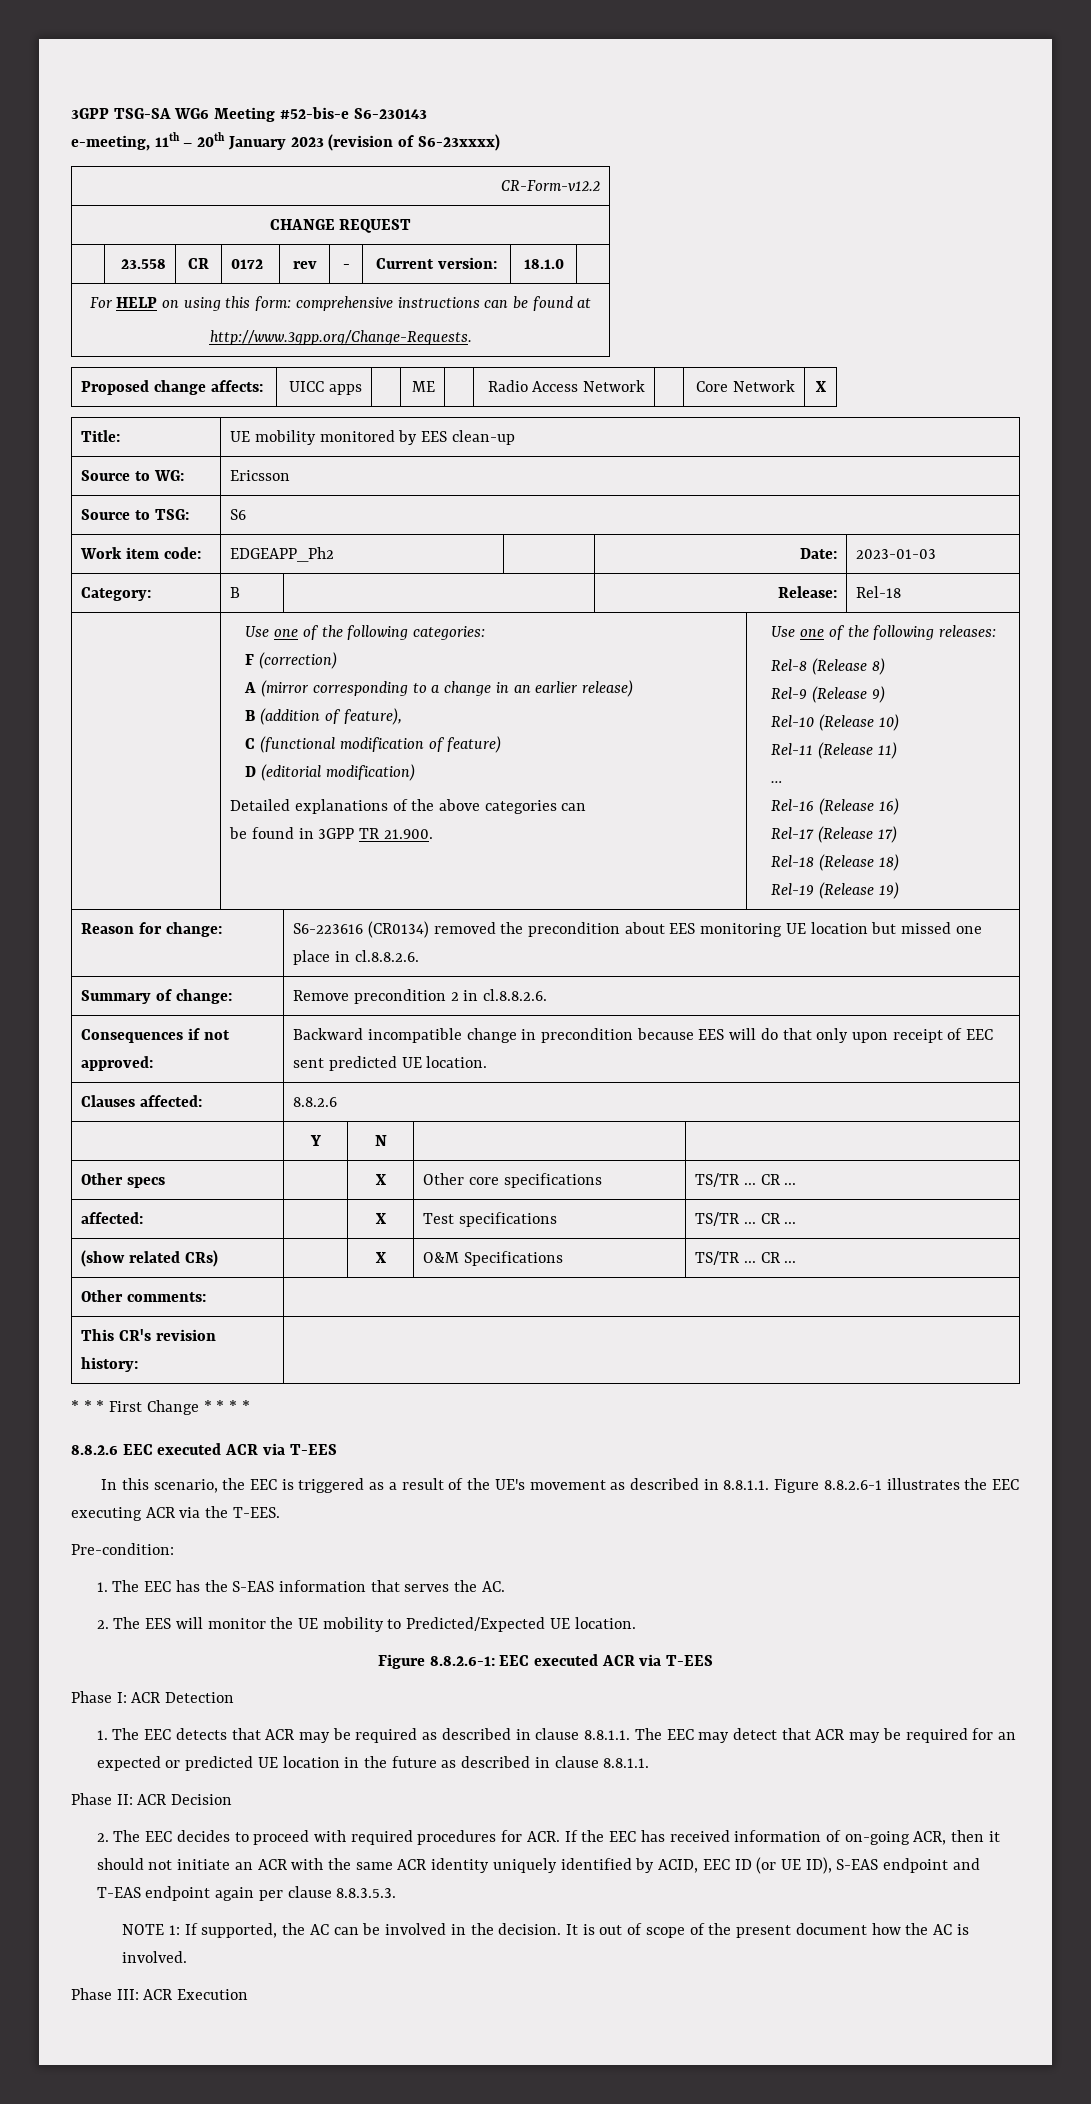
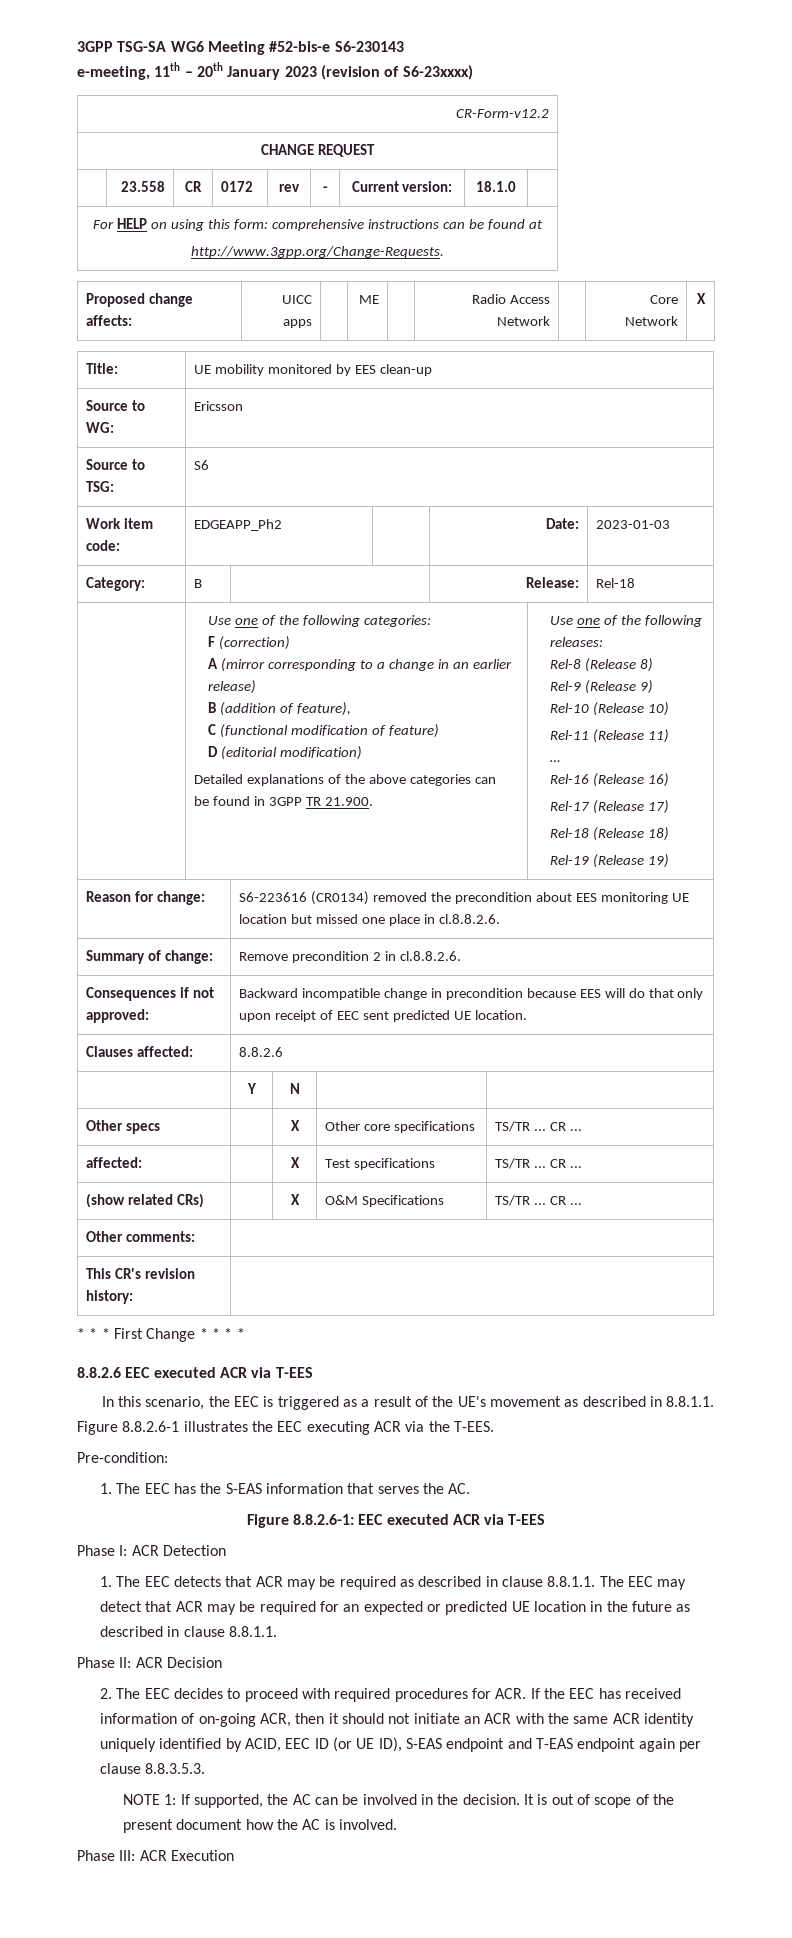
[96,1617,636,1632] // 2. The EES will monitor the UE mobility to Predicted/Expected UE location. -> (471, 1488) none

